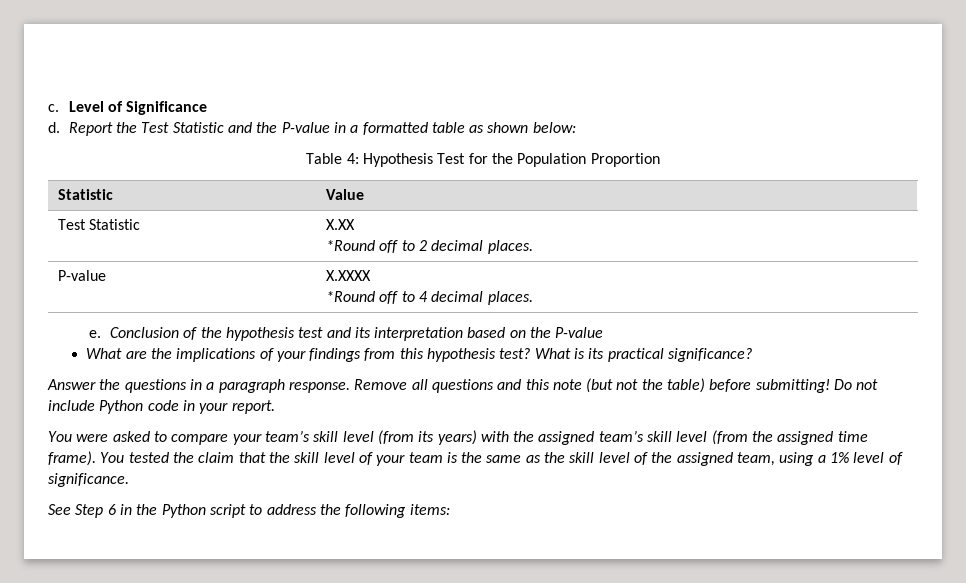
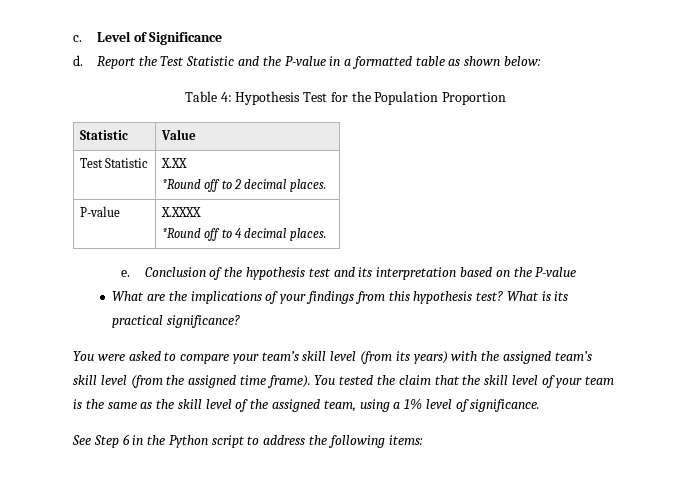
[47,378,879,393] [48,400,275,414] // Answer the questions in a paragraph response. Remove all questions and this note (but not the table) before submitting! Do not include Python code in your report. -> (241, 321) none

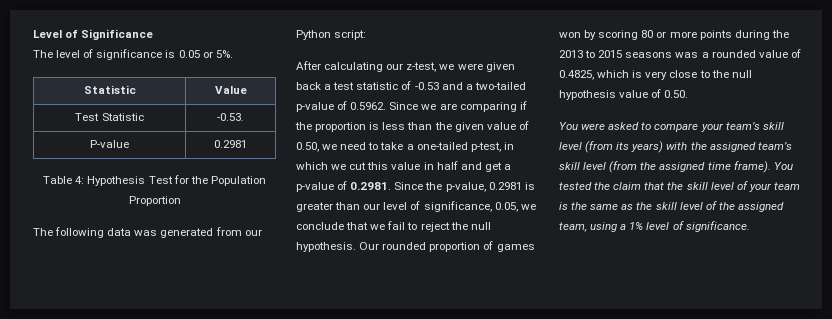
[73,35,82,42] c. -> (33, 34) none
[73,55,542,69] d. Report the Test Statistic and the P-value in a formatted table as shown below: -> [33,49,233,60] [83,85,136,94] [214,86,247,94] [75,113,144,121] [217,113,244,121] [90,140,129,148] [214,140,247,148] The level of significance is 0.05 or 5%. // Statistic | Value // Test Statistic | -0.53. // P-value | 0.2981
[79,130,128,140] [160,129,196,140] [79,158,149,168] [160,158,187,168] [161,179,326,192] [79,206,120,217] [160,207,201,217] [161,228,326,241] [120,267,577,280] [112,291,569,304] [112,315,241,328] // Statistic | Value // Test Statistic | X.XX // *Round off to 2 decimal places. // P-value | X.XXXX // *Round off to 4 decimal places. // e. Conclusion of the hypothesis test and its interpretation based on the P-value // What are the implications of your findings from this hypothesis test? What is its practical significance? -> [33,227,262,238] [296,30,367,40] [296,61,515,72] [296,81,526,90] [296,101,527,112] [295,121,529,132] [296,142,514,152] [296,161,511,172] [296,181,535,192] [296,201,536,212] [296,221,491,232] [296,241,535,252] [559,30,789,40] [559,49,801,58] [559,70,752,80] [559,89,689,100] // The following data was generated from our Python script: // After calculating our z-test, we were given back a test statistic of -0.53 and a two-tailed p-value of 0.5962. Since we are comparing if the proportion is less than the given value of 0.50, we need to take a one-tailed p-test, in which we cut this value in half and get a p-value of 0.2981. Since the p-value, 0.2981 is greater than our level of significance, 0.05, we conclude that we fail to reject the null hypothesis. Our rounded proportion of games won by scoring 80 or more points during the 2013 to 2015 seasons was a rounded value of 0.4825, which is very close to the null hypothesis value of 0.50.
[72,434,423,448] // See Step 6 in the Python script to address the following items: -> (750, 226) none

